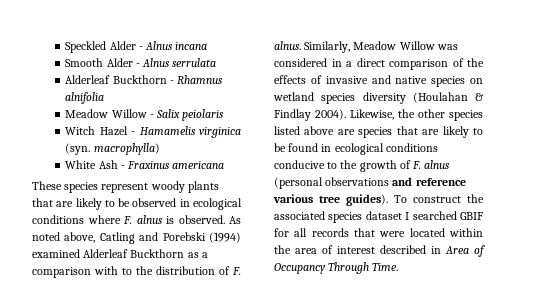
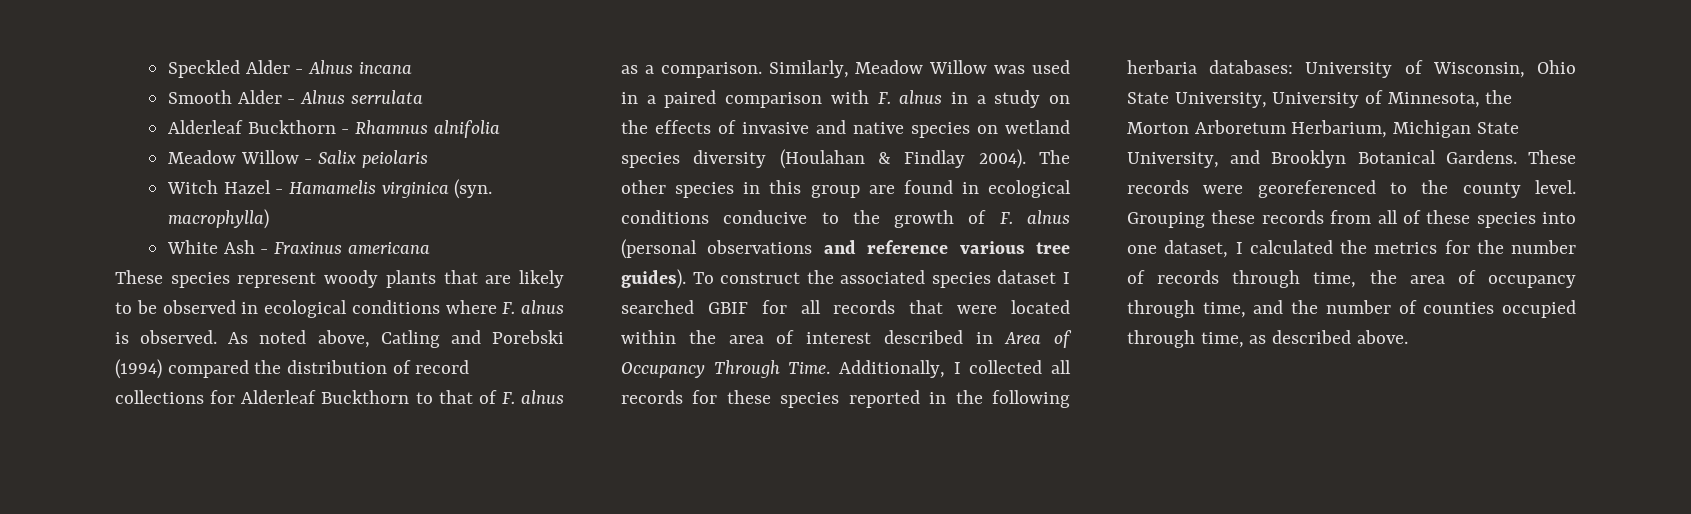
[32,249,208,258] [32,266,241,278] [274,41,301,50] examined Alderleaf Buckthorn as a comparison with to the distribution of F. alnus. -> [167,360,470,378] [115,390,564,404] [621,62,762,78] compared the distribution of record collections for Alderleaf Buckthorn to that of F. alnus as a comparison.
[274,58,464,70] considered in a direct comparison of -> [1032,60,1070,74] [621,90,1070,108] used in a paired comparison with F. alnus in a study on
[350,109,483,121] [274,126,483,138] [274,143,286,152] Likewise, the other species listed above are species that are likely to be -> [1039,150,1070,164] [621,180,895,198] The other species in this group are
(399, 267) none -> [839,360,1071,378] [621,390,1070,408] [1127,60,1576,78] [1127,90,1513,108] [1127,120,1519,138] [1127,150,1576,168] [1127,180,1576,198] [1127,210,1576,228] [1127,240,1576,258] [1127,270,1576,288] [1127,300,1576,318] [1127,330,1408,348] Additionally, I collected all records for these species reported in the following herbaria databases: University of Wisconsin, Ohio State University, University of Minnesota, the Morton Arboretum Herbarium, Michigan State University, and Brooklyn Botanical Gardens. These records were georeferenced to the county level. Grouping these records from all of these species into one dataset, I calculated the metrics for the number of records through time, the area of occupancy through time, and the number of counties occupied through time, as described above.

